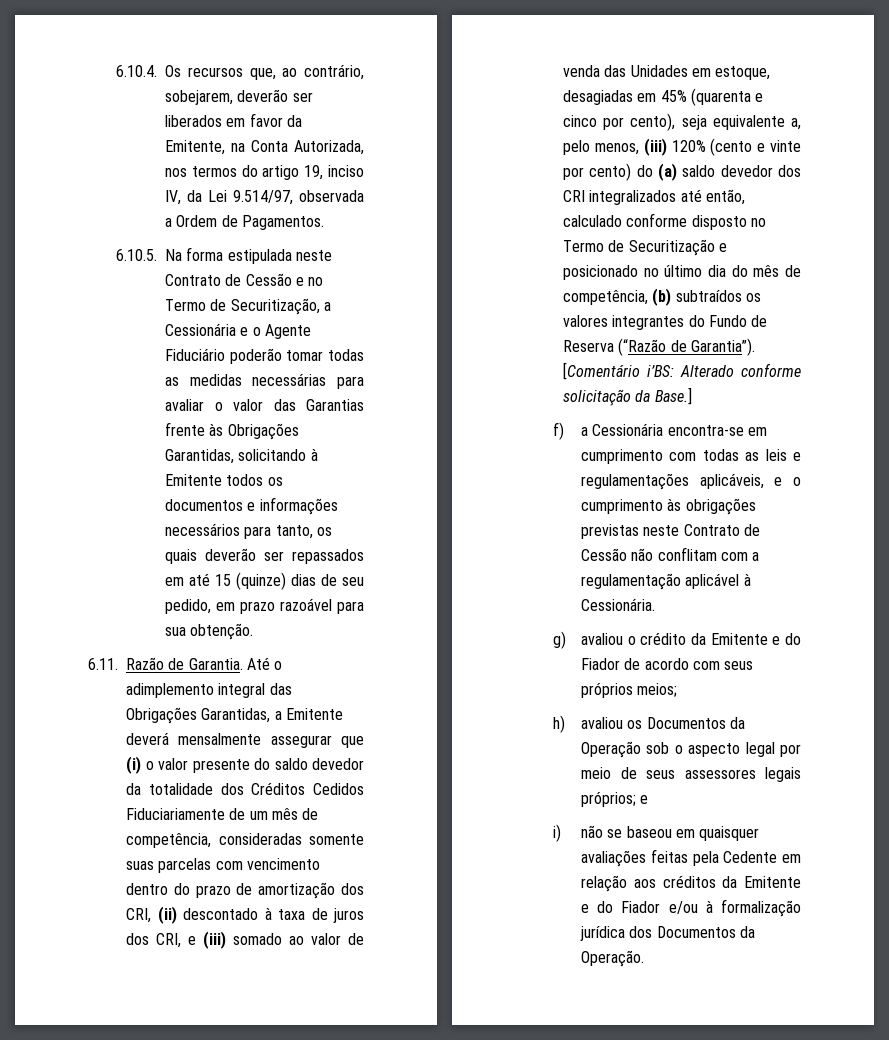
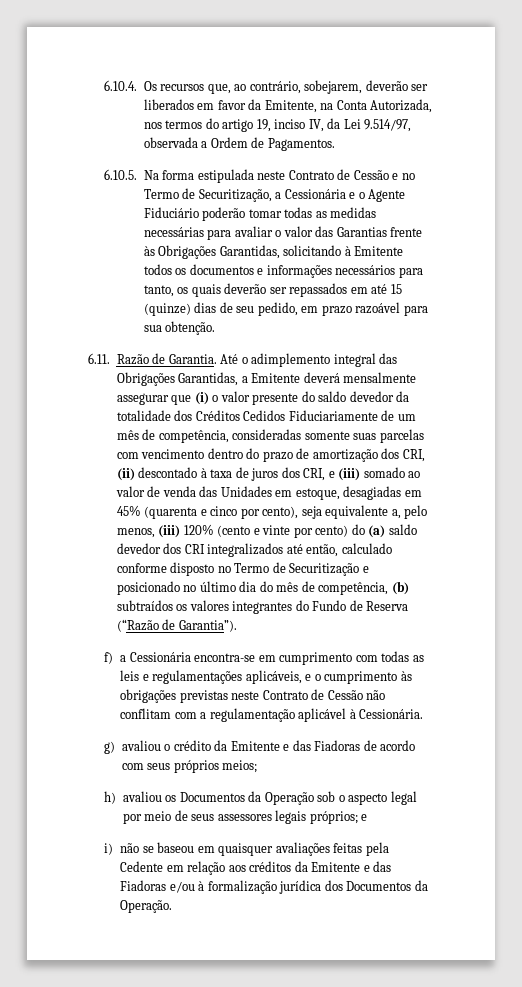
[563,362,801,380] [563,387,692,406] [Comentário i’BS: Alterado conforme solicitação da Base.] -> (237, 626) none
[785,633,801,645] [581,658,621,670] do Fiador -> [292,740,361,751] das Fiadoras
[597,901,661,913] do Fiador -> [373,861,392,872] [120,880,167,891] das Fiadoras

